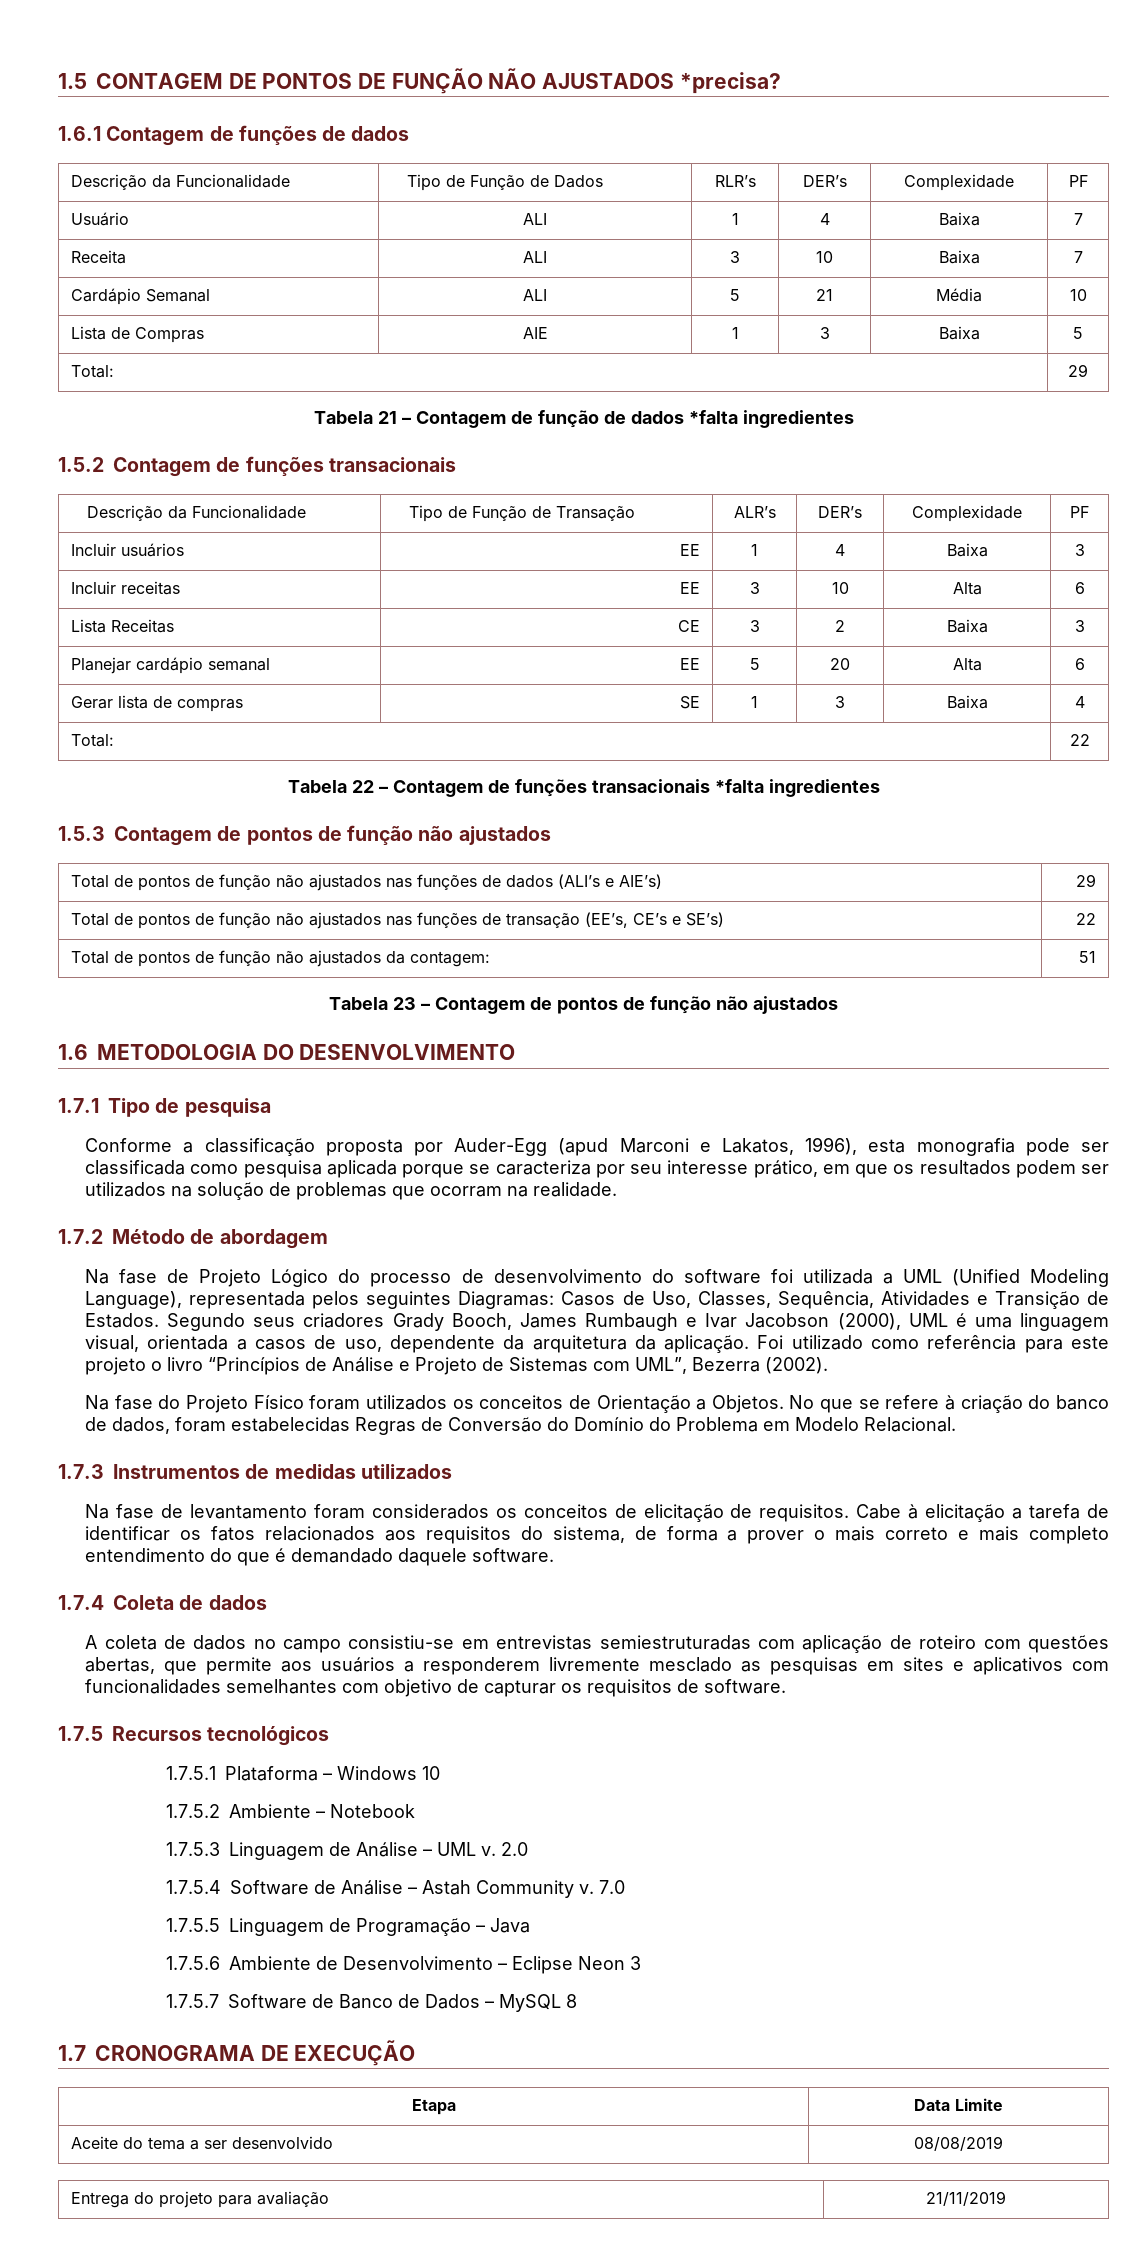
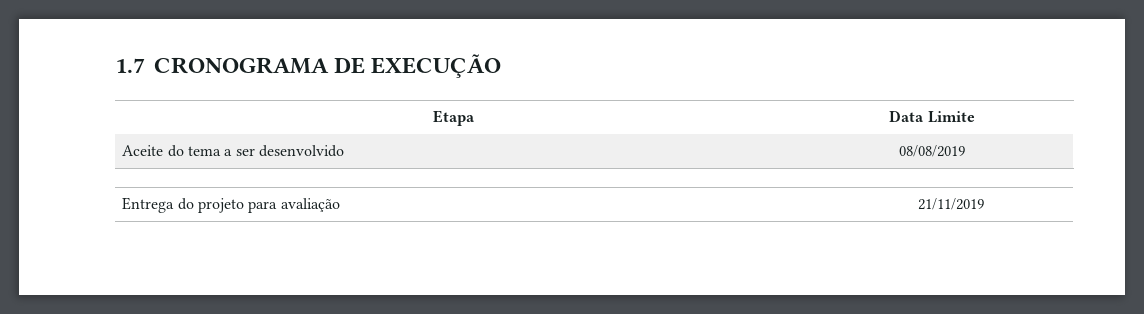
[58,68,781,94] [58,125,410,146] [70,174,290,190] [407,174,604,191] [714,175,756,187] [802,175,847,187] [904,174,1014,191] [1068,175,1088,187] [70,212,129,226] [523,213,547,225] [731,213,739,225] [819,213,830,225] [938,212,980,226] [1073,213,1083,225] [70,250,126,264] [523,251,547,263] [730,251,740,263] [816,251,833,263] [938,250,980,264] [1073,251,1083,263] [70,288,210,305] [523,289,547,301] [730,289,740,301] [816,289,833,301] [936,288,982,302] [1069,289,1087,301] [70,326,204,343] [522,327,548,339] [731,327,739,339] [819,327,830,339] [938,326,980,340] [1073,327,1083,339] [70,365,114,378] [1068,364,1088,377] [313,410,854,428] [58,456,456,477] [87,505,307,521] [409,505,636,522] [733,506,776,518] [818,506,862,518] [912,505,1022,522] [1070,506,1089,518] [70,543,184,557] [680,544,701,556] [751,544,758,556] [835,544,845,556] [946,543,988,557] [1074,544,1085,556] [70,581,180,595] [680,582,701,594] [749,582,760,594] [831,582,849,594] [952,582,982,595] [1074,582,1085,594] [70,619,174,633] [678,620,701,632] [749,620,760,632] [835,620,845,632] [946,619,988,633] [1074,620,1085,632] [70,657,270,674] [680,658,701,670] [749,658,760,670] [830,658,850,670] [952,658,982,671] [1074,658,1085,670] [70,695,243,712] [680,696,701,709] [751,696,758,708] [835,696,845,708] [946,695,988,709] [1074,696,1085,708] [70,734,114,747] [1069,734,1090,746] [287,779,880,797] [58,825,551,846] [70,874,662,891] [1076,874,1097,887] [70,912,724,929] [1076,913,1097,925] [70,950,490,967] [1079,951,1097,963] [329,996,838,1014] [58,1044,516,1060] [58,1098,271,1117] [85,1137,1110,1156] [85,1160,1109,1178] [85,1182,618,1200] [58,1229,328,1249] [85,1269,1109,1287] [85,1291,1110,1309] [85,1313,1109,1331] [85,1335,1109,1353] [85,1357,829,1375] [85,1395,1110,1413] [85,1417,957,1435] [58,1464,452,1479] [85,1504,1109,1522] [85,1526,1109,1544] [85,1548,555,1566] [58,1595,267,1610] [85,1635,1109,1653] [85,1657,1110,1675] [85,1679,787,1697] [58,1726,330,1746] [166,1766,441,1781] [166,1804,416,1818] [166,1842,529,1860] [166,1880,626,1898] [166,1918,531,1936] [166,1956,642,1974] [166,1994,578,2012] 1.5 CONTAGEM DE PONTOS DE FUNÇÃO NÃO AJUSTADOS *precisa? // 1.6.1 Contagem de funções de dados // Descrição da Funcionalidade | Tipo de Função de Dados | RLR’s | DER’s | Complexidade | PF // Usuário | ALI | 1 | 4 | Baixa | 7 // Receita | ALI | 3 | 10 | Baixa | 7 // Cardápio Semanal | ALI | 5 | 21 | Média | 10 // Lista de Compras | AIE | 1 | 3 | Baixa | 5 // Total: | 29 // Tabela 21 – Contagem de função de dados *falta ingredientes // 1.5.2 Contagem de funções transacionais // Descrição da Funcionalidade | Tipo de Função de Transação | ALR’s | DER’s | Complexidade | PF // Incluir usuários | EE | 1 | 4 | Baixa | 3 // Incluir receitas | EE | 3 | 10 | Alta | 6 // Lista Receitas | CE | 3 | 2 | Baixa | 3 // Planejar cardápio semanal | EE | 5 | 20 | Alta | 6 // Gerar lista de compras | SE | 1 | 3 | Baixa | 4 // Total: | 22 // Tabela 22 – Contagem de funções transacionais *falta ingredientes // 1.5.3 Contagem de pontos de função não ajustados // Total de pontos de função não ajustados nas funções de dados (ALI’s e AIE’s) | 29 // Total de pontos de função não ajustados nas funções de transação (EE’s, CE’s e SE’s) | 22 // Total de pontos de função não ajustados da contagem: | 51 // Tabela 23 – Contagem de pontos de função não ajustados // 1.6 METODOLOGIA DO DESENVOLVIMENTO // 1.7.1 Tipo de pesquisa // Conforme a classificação proposta por Auder-Egg (apud Marconi e Lakatos, 1996), esta monografia pode ser classificada como pesquisa aplicada porque se caracteriza por seu interesse prático, em que os resultados podem ser utilizados na solução de problemas que ocorram na realidade. // 1.7.2 Método de abordagem // Na fase de Projeto Lógico do processo de desenvolvimento do software foi utilizada a UML (Unified Modeling Language), representada pelos seguintes Diagramas: Casos de Uso, Classes, Sequência, Atividades e Transição de Estados. Segundo seus criadores Grady Booch, James Rumbaugh e Ivar Jacobson (2000), UML é uma linguagem visual, orientada a casos de uso, dependente da arquitetura da aplicação. Foi utilizado como referência para este projeto o livro “Princípios de Análise e Projeto de Sistemas com UML”, Bezerra (2002). // Na fase do Projeto Físico foram utilizados os conceitos de Orientação a Objetos. No que se refere à criação do banco de dados, foram estabelecidas Regras de Conversão do Domínio do Problema em Modelo Relacional. // 1.7.3 Instrumentos de medidas utilizados // Na fase de levantamento foram considerados os conceitos de elicitação de requisitos. Cabe à elicitação a tarefa de identificar os fatos relacionados aos requisitos do sistema, de forma a prover o mais correto e mais completo entendimento do que é demandado daquele software. // 1.7.4 Coleta de dados // A coleta de dados no campo consistiu-se em entrevistas semiestruturadas com aplicação de roteiro com questões abertas, que permite aos usuários a responderem livremente mesclado as pesquisas em sites e aplicativos com funcionalidades semelhantes com objetivo de capturar os requisitos de software. // 1.7.5 Recursos tecnológicos // 1.7.5.1 Plataforma – Windows 10 // 1.7.5.2 Ambiente – Notebook // 1.7.5.3 Linguagem de Análise – UML v. 2.0 // 1.7.5.4 Software de Análise – Astah Community v. 7.0 // 1.7.5.5 Linguagem de Programação – Java // 1.7.5.6 Ambiente de Desenvolvimento – Eclipse Neon 3 // 1.7.5.7 Software de Banco de Dados – MySQL 8 // -> (115, 65) none

